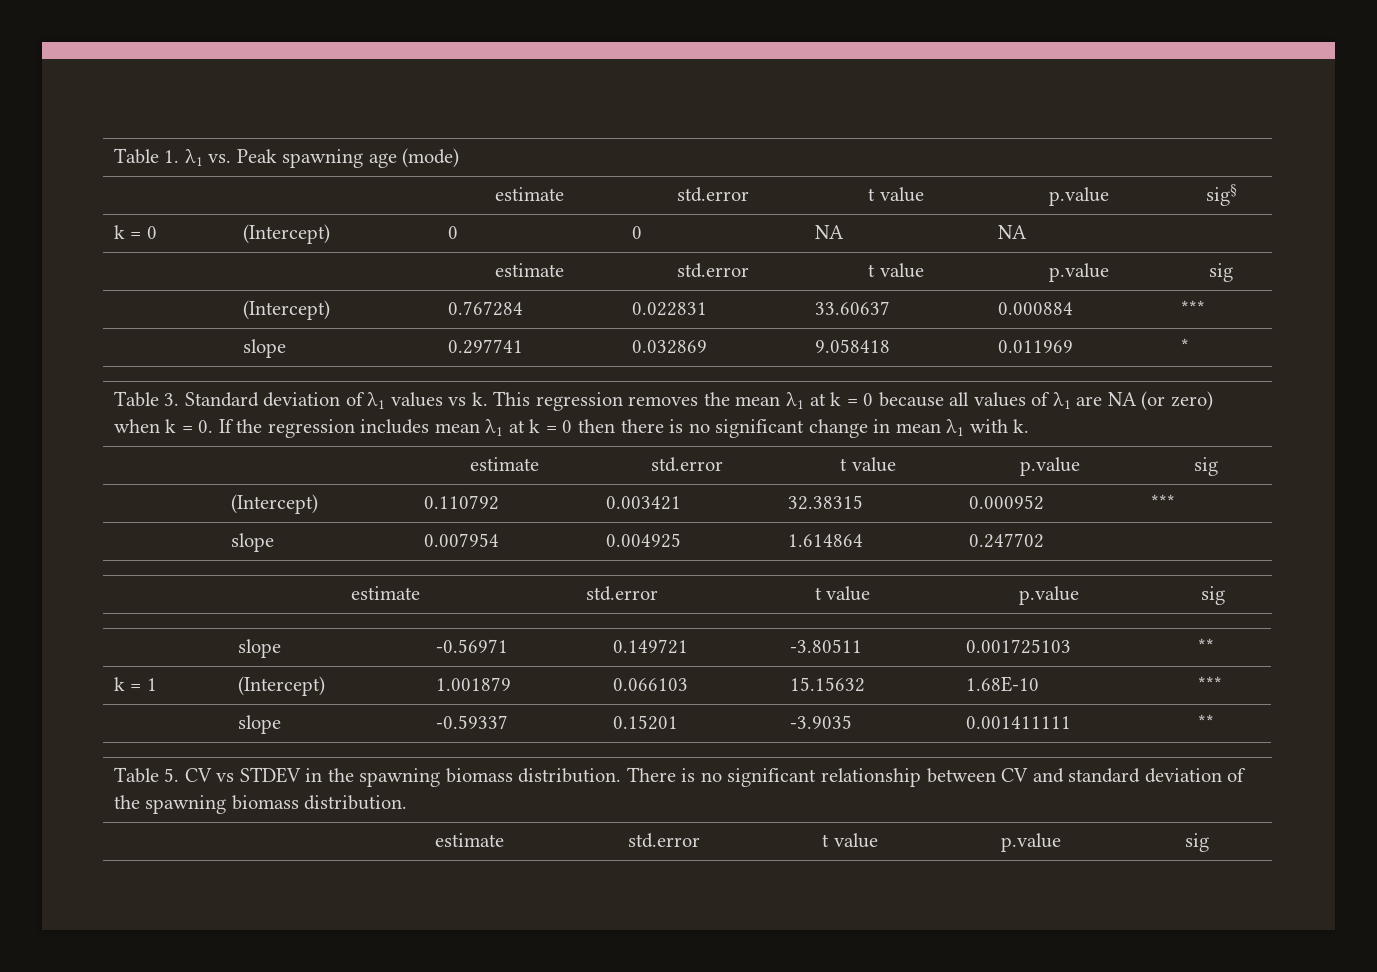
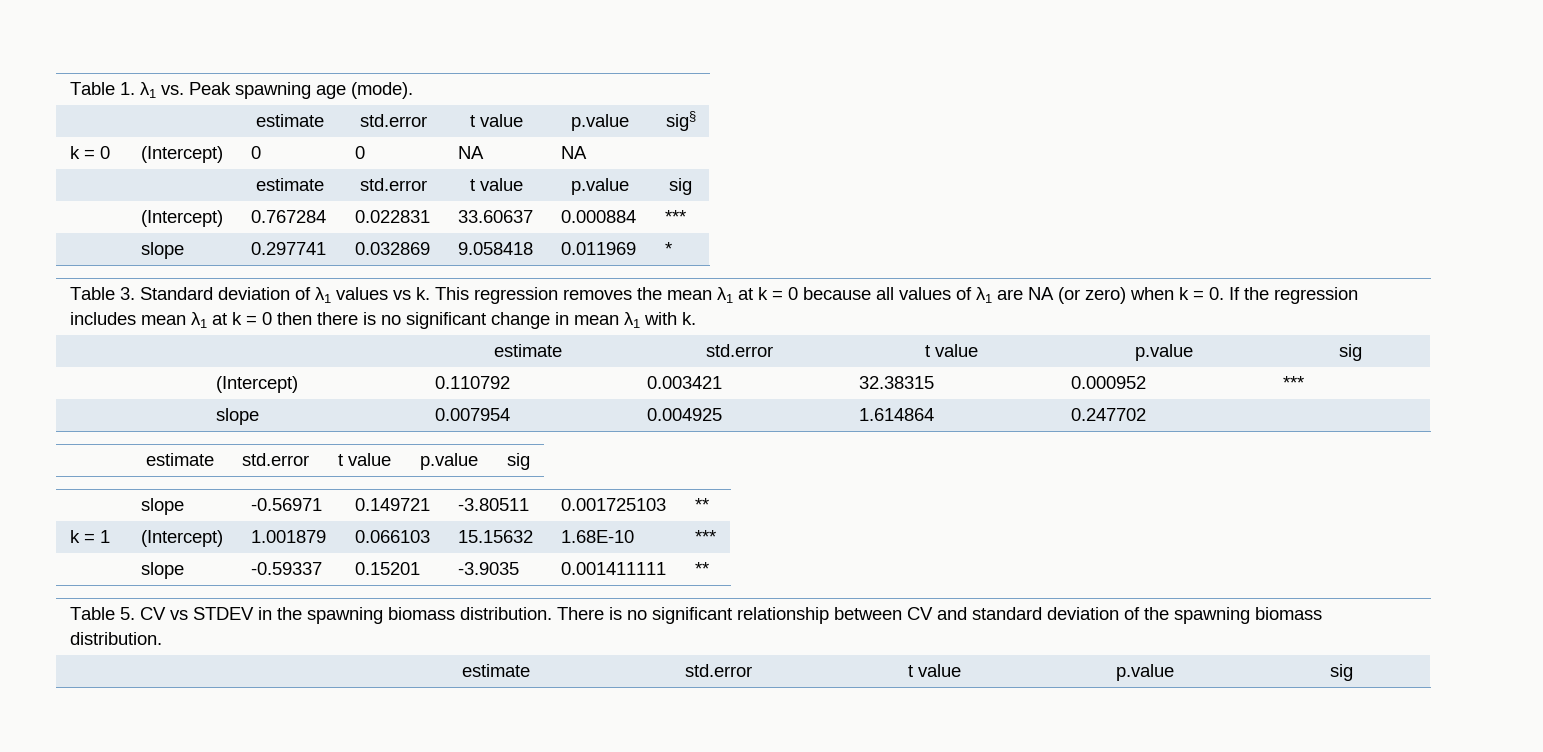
[402,148,460,168] (mode) -> [350,82,413,99] (mode).

